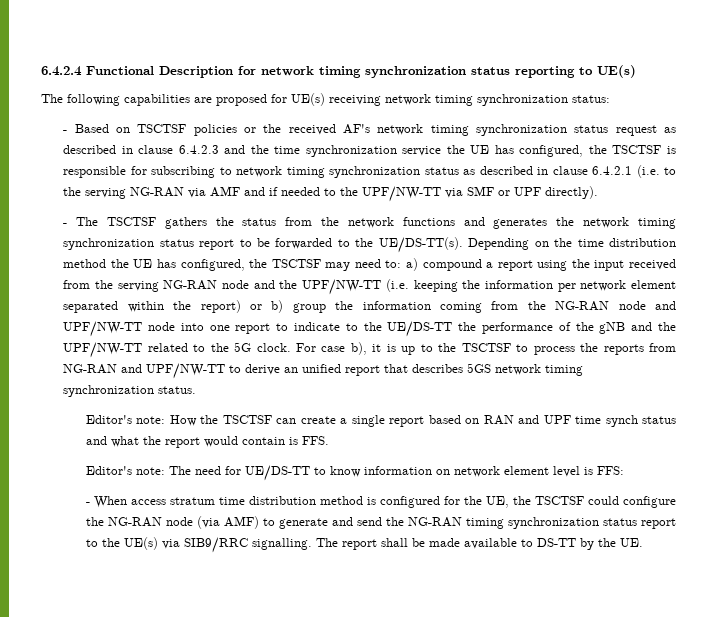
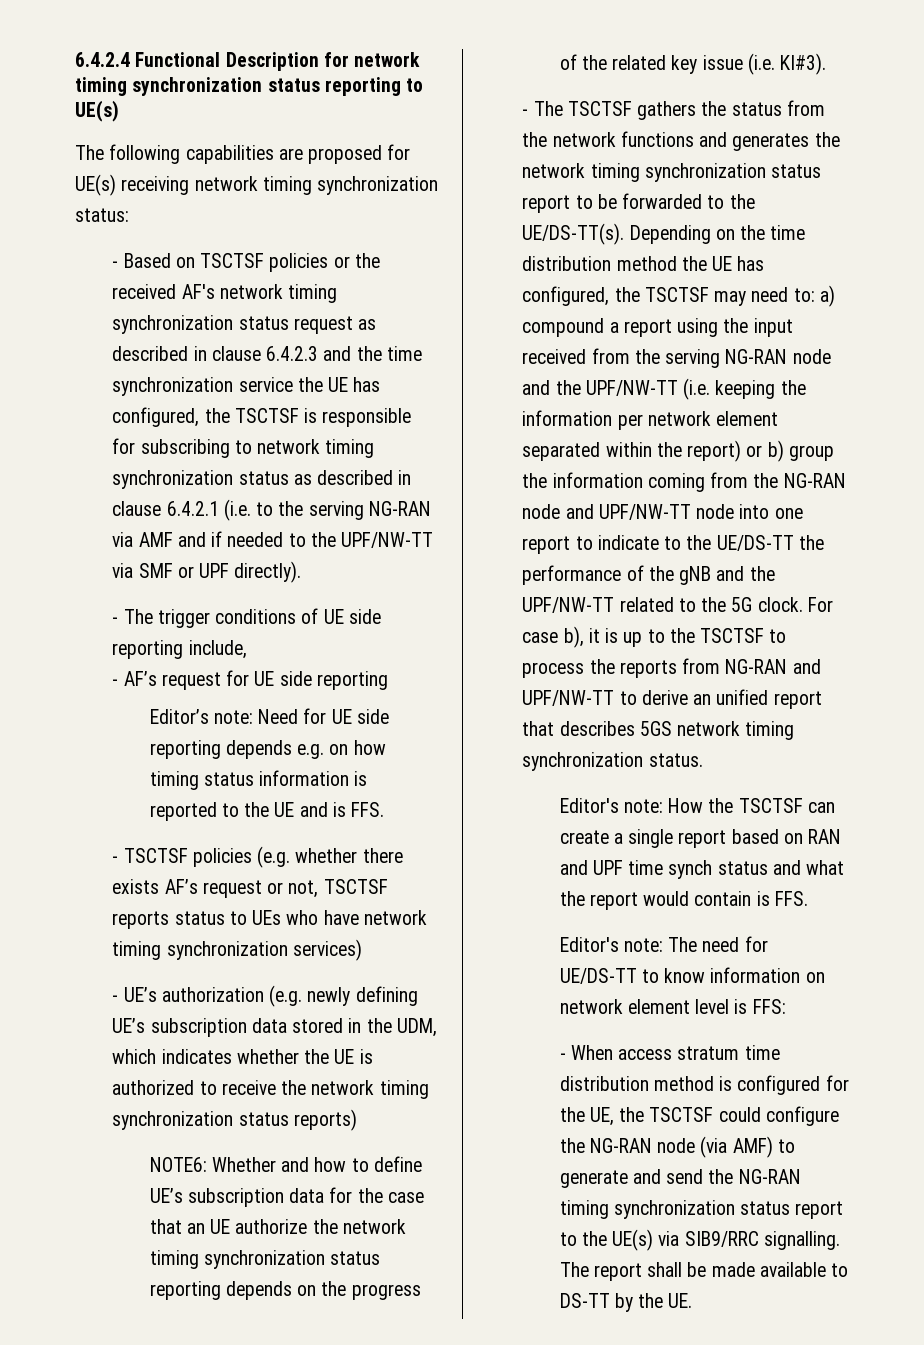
(599, 192) none -> [112,608,381,628] [112,640,247,659] [112,670,388,690] [149,708,389,724] [149,740,386,759] [149,770,368,790] [149,802,385,821] [112,846,403,868] [112,879,388,898] [112,910,427,929] [112,939,362,961] [112,985,418,1007] [112,1018,437,1037] [112,1049,373,1064] [112,1080,429,1099] [112,1109,357,1131] [149,1156,422,1172] [149,1187,424,1207] [149,1219,406,1234] [149,1250,381,1269] [149,1281,421,1300] [559,53,827,75] // - The trigger conditions of UE side reporting include, // - AF’s request for UE side reporting // Editor’s note: Need for UE side reporting depends e.g. on how timing status information is reported to the UE and is FFS. // - TSCTSF policies (e.g. whether there exists AF’s request or not, TSCTSF reports status to UEs who have network timing synchronization services) // - UE’s authorization (e.g. newly defining UE’s subscription data stored in the UDM, which indicates whether the UE is authorized to receive the network timing synchronization status reports) // NOTE6: Whether and how to define UE’s subscription data for the case that an UE authorize the network timing synchronization status reporting depends on the progress of the related key issue (i.e. KI#3).

